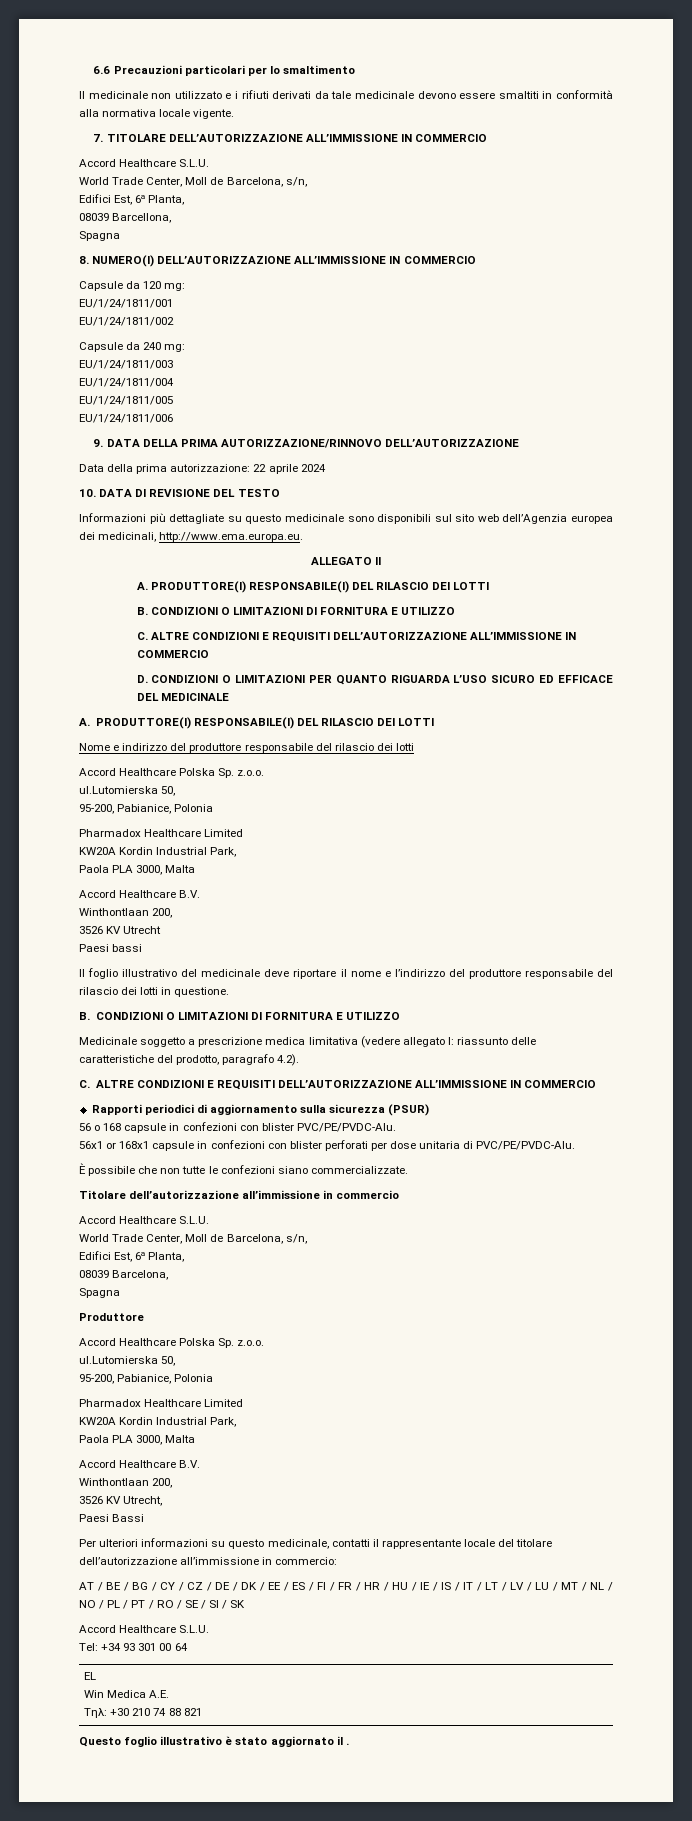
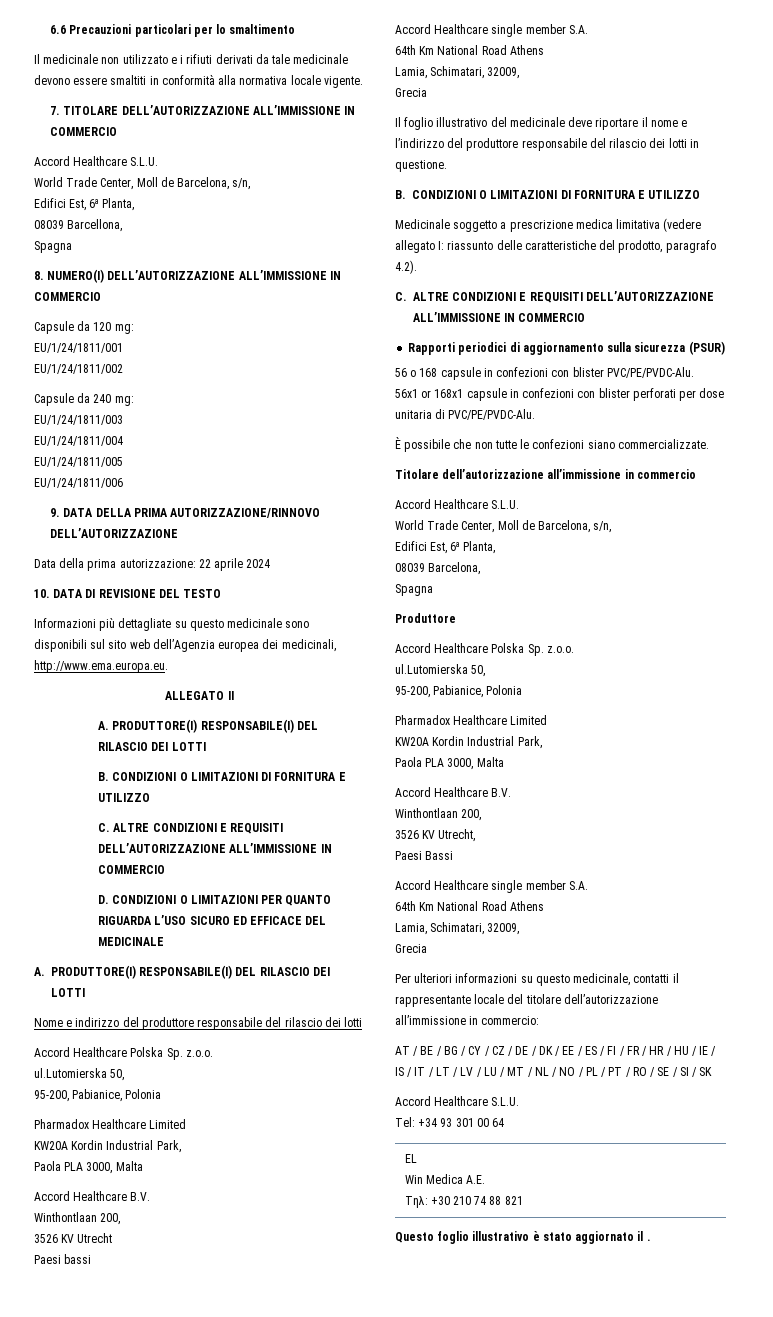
(143, 948) none -> [395,24,588,37] [395,45,544,55] [395,66,520,79] [395,88,427,97] // Accord Healthcare single member S.A. // 64th Km National Road Athens // Lamia, Schimatari, 32009, // Grecia
(145, 1518) none -> [395,880,588,893] [395,901,544,911] [395,922,520,935] [395,944,427,953] // Accord Healthcare single member S.A. // 64th Km National Road Athens // Lamia, Schimatari, 32009, // Grecia

